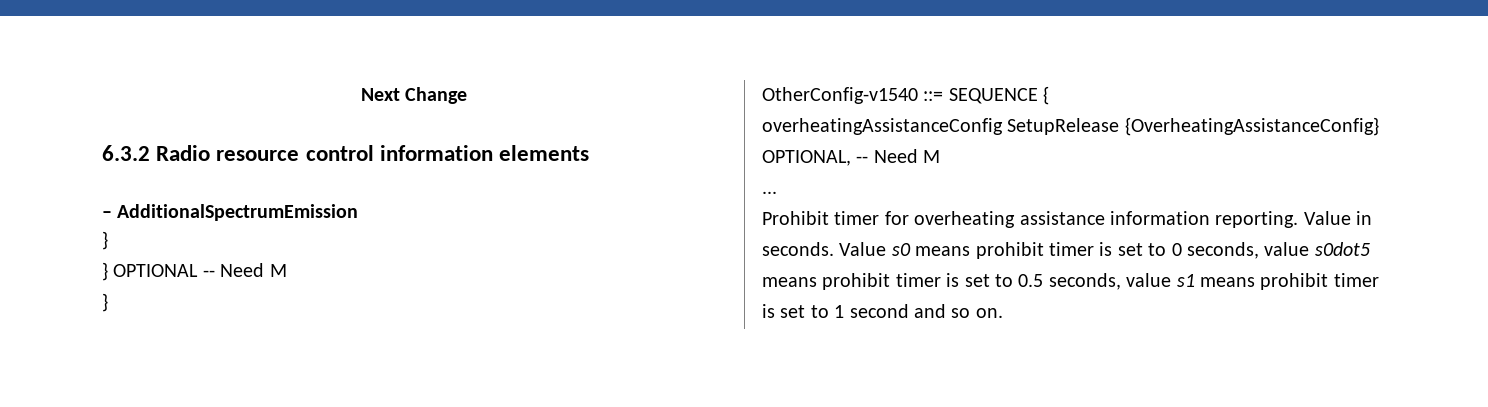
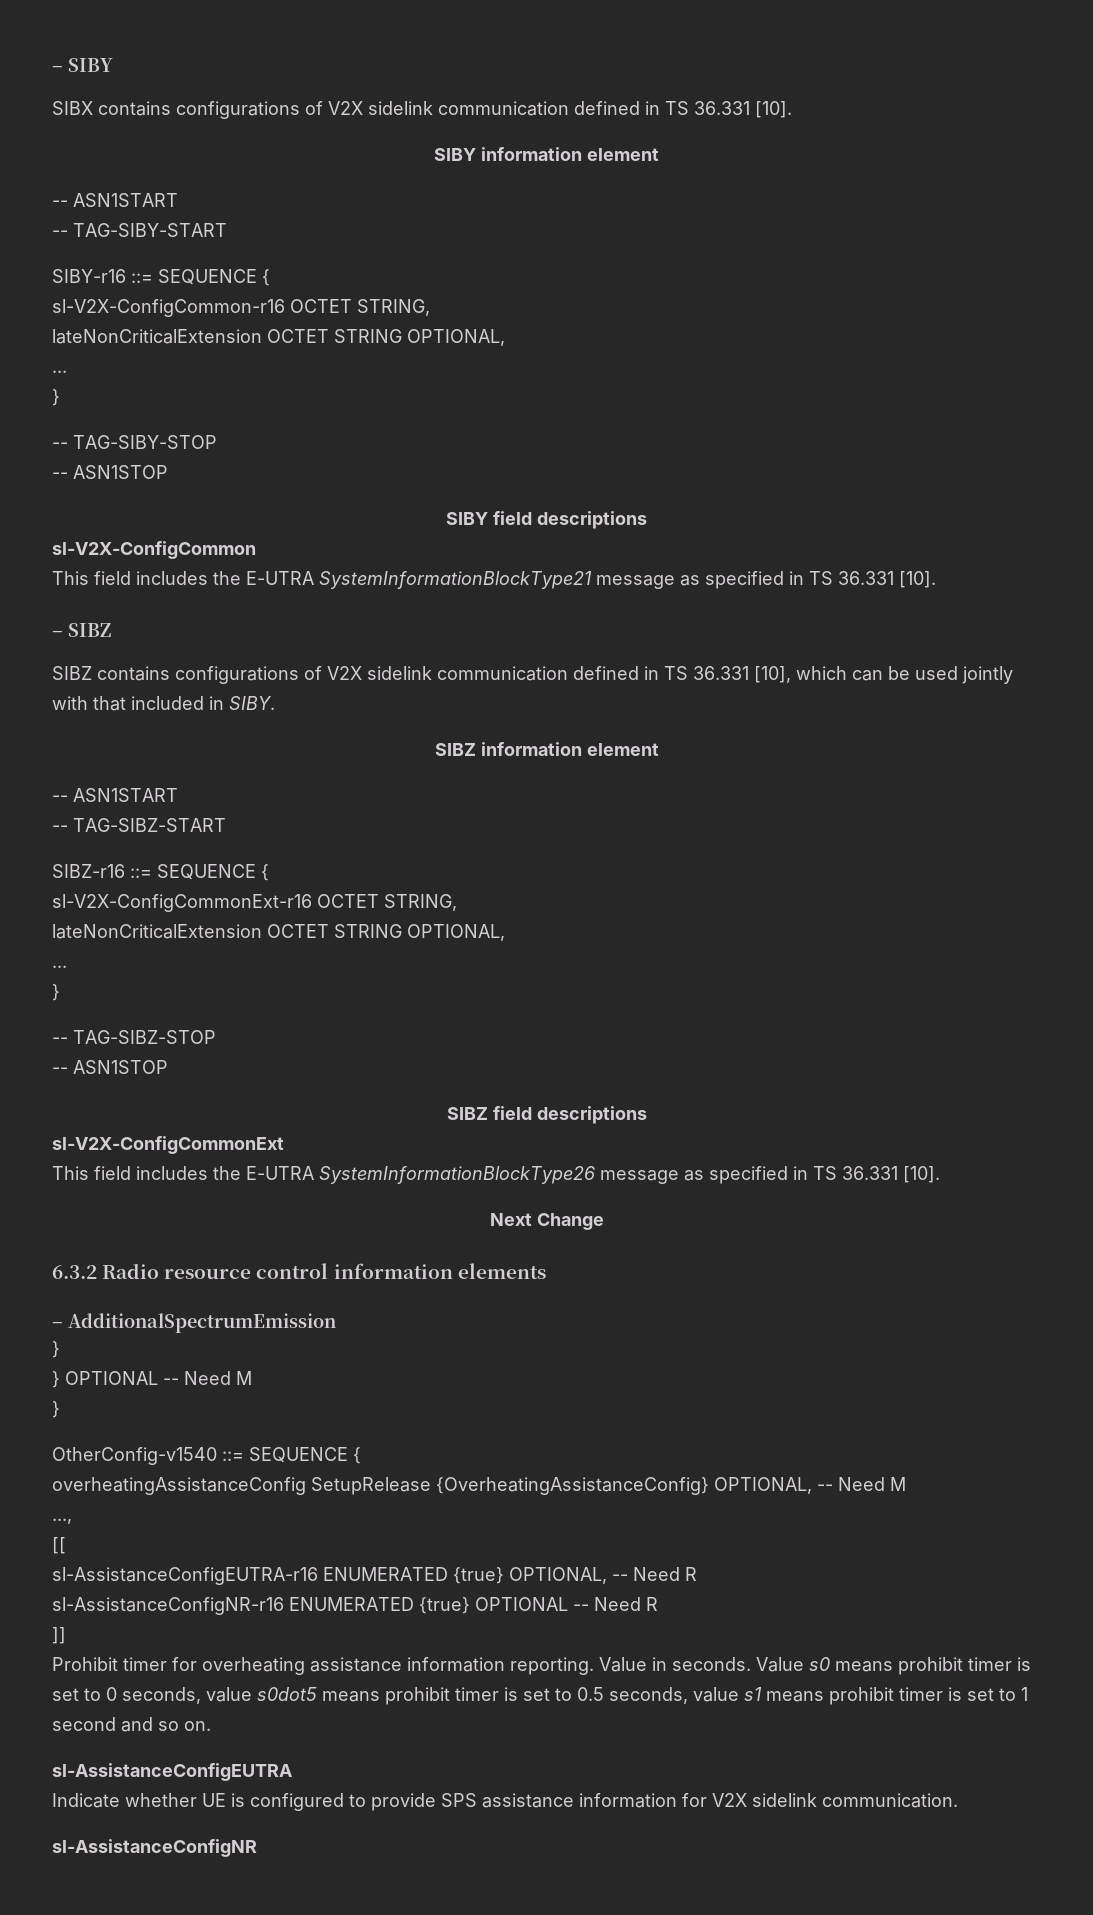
(360, 94) none -> [52,58,113,72] [52,101,792,119] [434,147,659,161] [52,193,178,207] [52,223,227,237] [52,269,270,286] [52,299,430,317] [52,329,505,346] [52,370,67,373] [52,389,60,406] [52,435,217,449] [52,465,168,479] [446,511,647,529] [52,541,256,559] [52,571,936,589] [52,623,111,637] [52,666,1013,684] [52,696,275,711] [434,742,659,756] [52,788,178,802] [52,818,226,832] [52,864,269,881] [52,894,457,912] [52,924,505,941] [52,965,67,968] [52,984,60,1001] [52,1030,216,1044] [52,1060,168,1074] [446,1106,647,1124] [52,1136,284,1154] [52,1166,940,1184] – SIBY // SIBX contains configurations of V2X sidelink communication defined in TS 36.331 [10]. // SIBY information element // -- ASN1START // -- TAG-SIBY-START // SIBY-r16 ::= SEQUENCE { // sl-V2X-ConfigCommon-r16 OCTET STRING, // lateNonCriticalExtension OCTET STRING OPTIONAL, // ... // } // -- TAG-SIBY-STOP // -- ASN1STOP // SIBY field descriptions // sl-V2X-ConfigCommon // This field includes the E-UTRA SystemInformationBlockType21 message as specified in TS 36.331 [10]. // – SIBZ // SIBZ contains configurations of V2X sidelink communication defined in TS 36.331 [10], which can be used jointly with that included in SIBY. // SIBZ information element // -- ASN1START // -- TAG-SIBZ-START // SIBZ-r16 ::= SEQUENCE { // sl-V2X-ConfigCommonExt-r16 OCTET STRING, // lateNonCriticalExtension OCTET STRING OPTIONAL, // ... // } // -- TAG-SIBZ-STOP // -- ASN1STOP // SIBZ field descriptions // sl-V2X-ConfigCommonExt // This field includes the E-UTRA SystemInformationBlockType26 message as specified in TS 36.331 [10]. //
[762,191,777,194] ... -> [52,1518,72,1524] [52,1537,66,1554] [52,1567,697,1585] [52,1597,658,1615] [52,1627,66,1644] ..., // [[ // sl-AssistanceConfigEUTRA-r16 ENUMERATED {true} OPTIONAL, -- Need R // sl-AssistanceConfigNR-r16 ENUMERATED {true} OPTIONAL -- Need R // ]]
(1003, 313) none -> [52,1763,292,1781] [52,1793,958,1811] [52,1839,257,1857] // sl-AssistanceConfigEUTRA // Indicate whether UE is configured to provide SPS assistance information for V2X sidelink communication. // sl-AssistanceConfigNR

